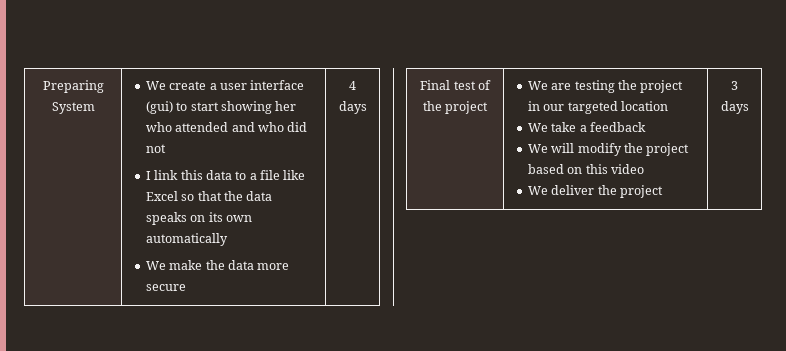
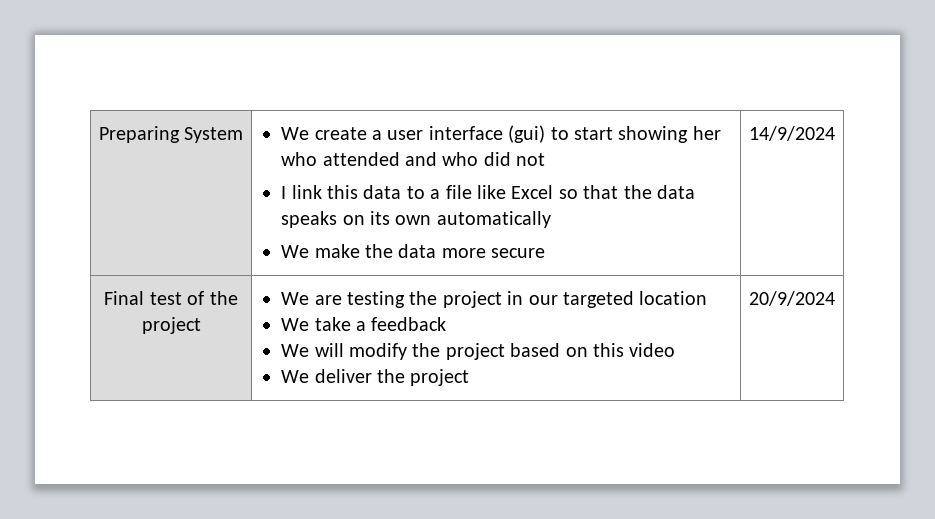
[349,81,356,90] [338,101,367,114] 4 days -> [749,126,836,141] 14/9/2024
[731,81,738,90] [720,101,749,114] 3 days -> [749,291,836,306] 20/9/2024

